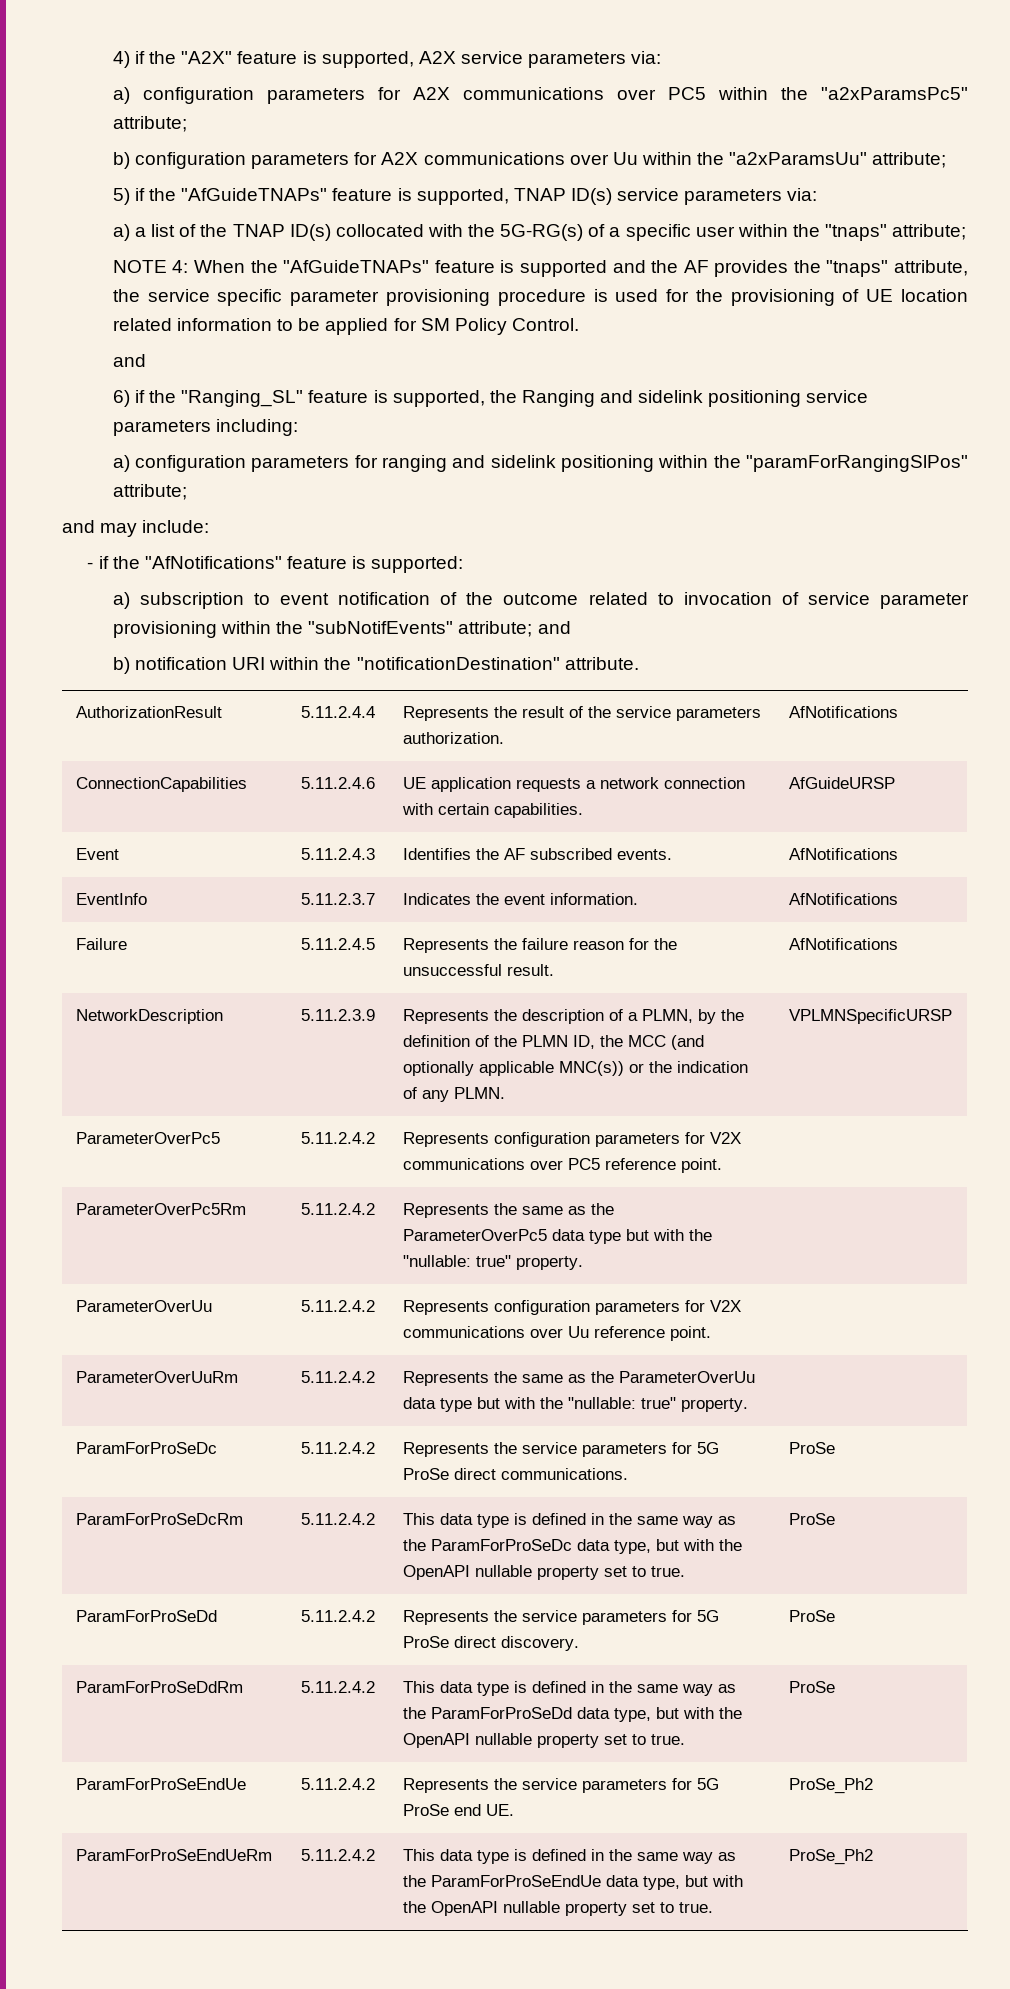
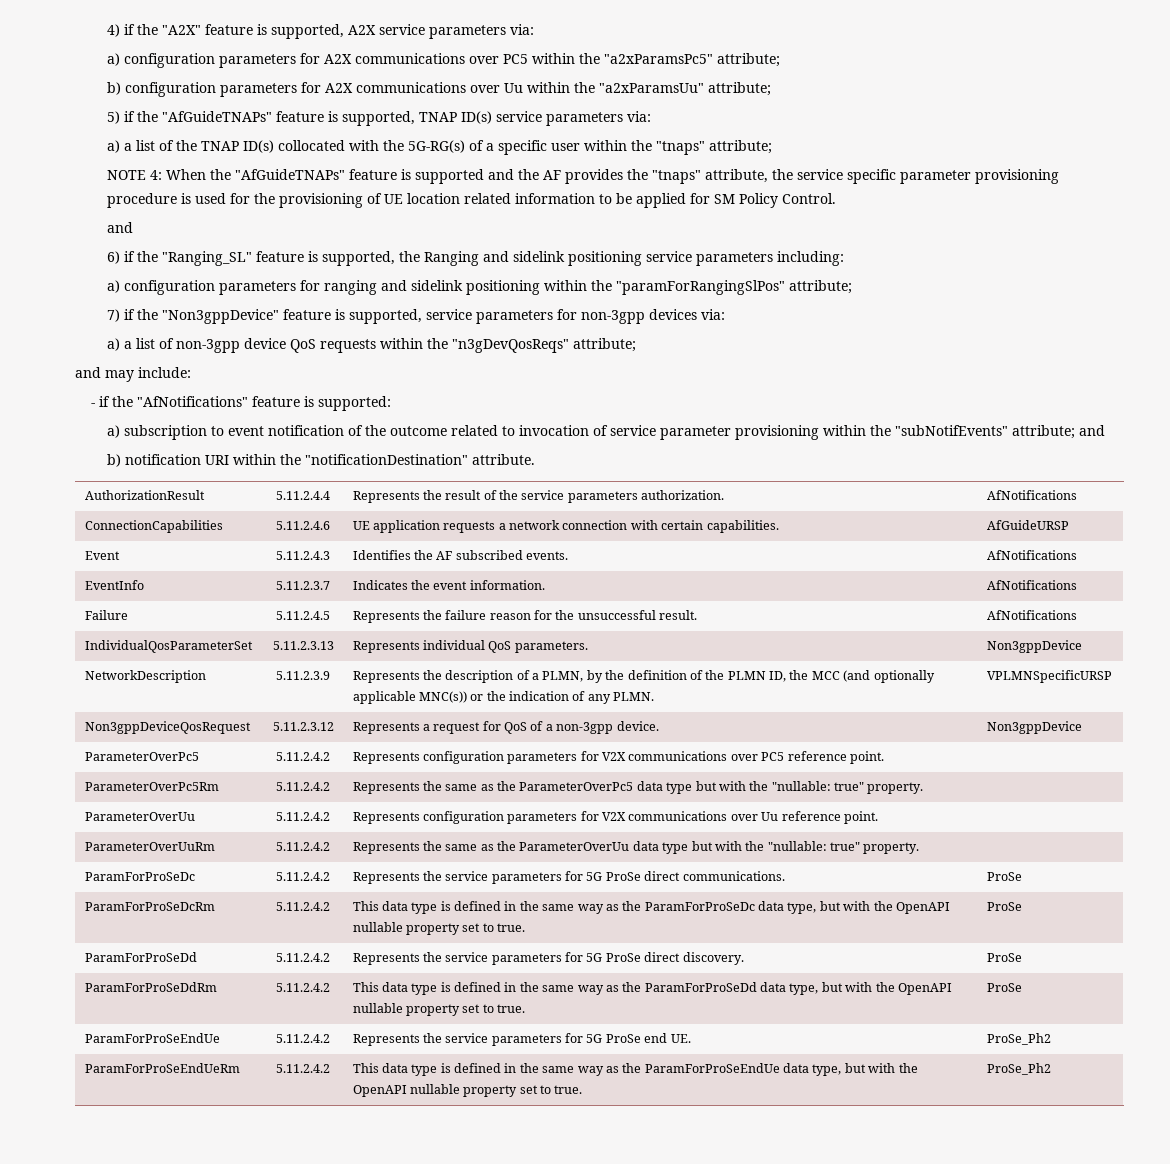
(187, 492) none -> [106,309,725,324] [106,338,636,353] // 7) if the "Non3gppDevice" feature is supported, service parameters for non-3gpp devices via: // a) a list of non-3gpp device QoS requests within the "n3gDevQosReqs" attribute;
(898, 944) none -> [84,640,253,653] [272,641,334,650] [352,640,588,653] [986,640,1082,653] // IndividualQosParameterSet | 5.11.2.3.13 | Represents individual QoS parameters. | Non3gppDevice
(952, 1016) none -> [84,721,251,734] [272,722,334,731] [352,721,659,734] [986,721,1082,734] // Non3gppDeviceQosRequest | 5.11.2.3.12 | Represents a request for QoS of a non-3gpp device. | Non3gppDevice

